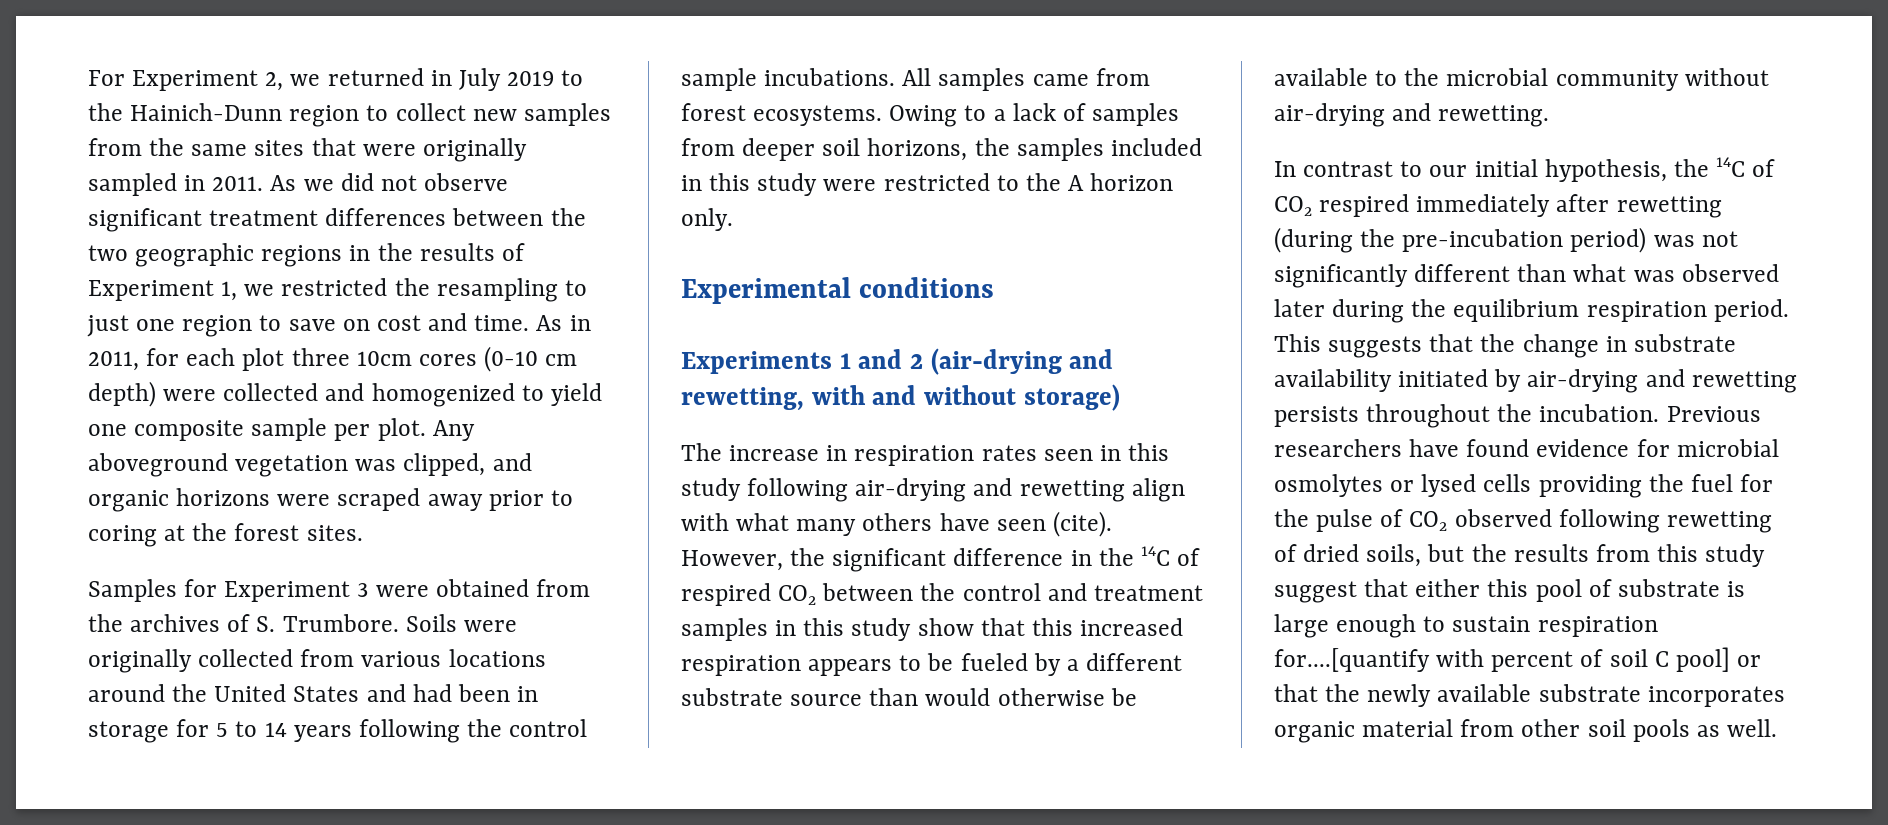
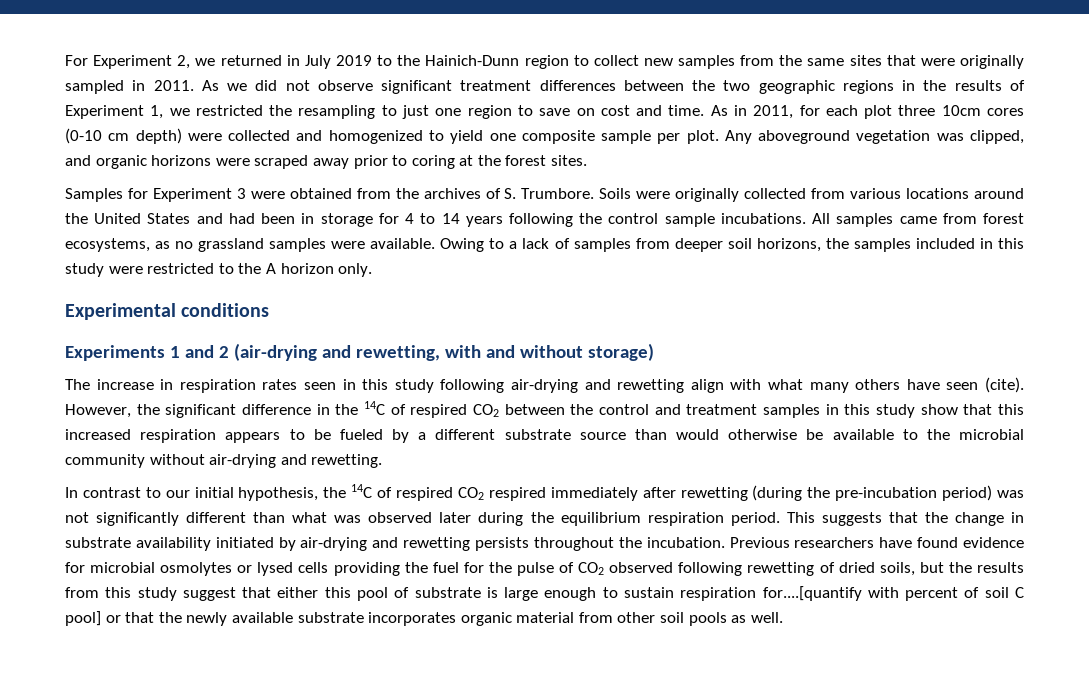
[216,723,229,737] 5 -> [405,213,415,224] 4
[753,105,883,126] ecosystems. -> [65,238,436,252] ecosystems, as no grassland samples were available.
(1776, 168) none -> [396,487,454,501] respired

